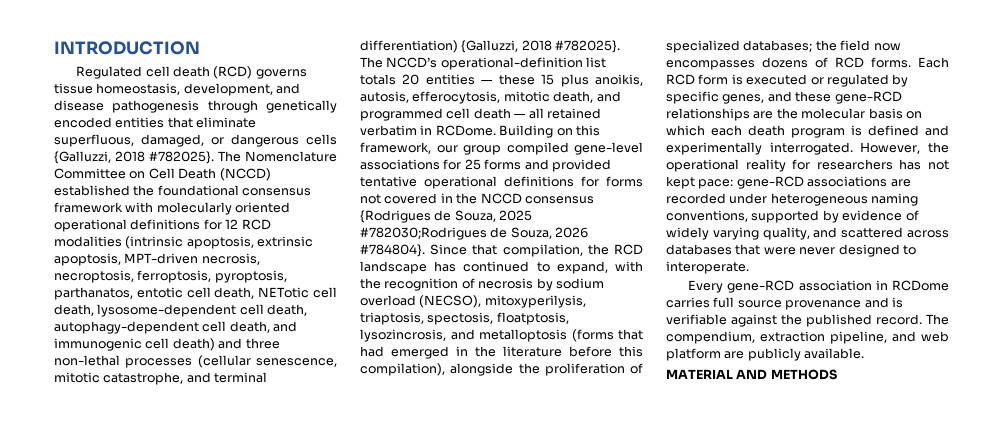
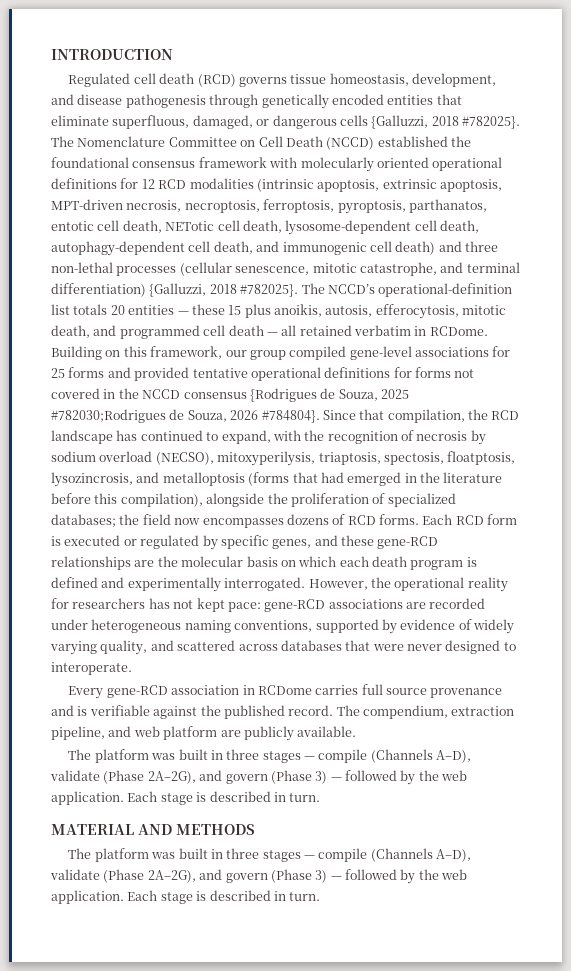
[666,369,837,380] MATERIAL AND METHODS -> [68,749,472,763] [50,770,468,785] [51,791,321,805] [51,824,255,835] [68,848,472,862] [50,869,468,884] [51,890,321,904] The platform was built in three stages — compile (Channels A–D), validate (Phase 2A–2G), and govern (Phase 3) — followed by the web application. Each stage is described in turn. // MATERIAL AND METHODS // The platform was built in three stages — compile (Channels A–D), validate (Phase 2A–2G), and govern (Phase 3) — followed by the web application. Each stage is described in turn.

